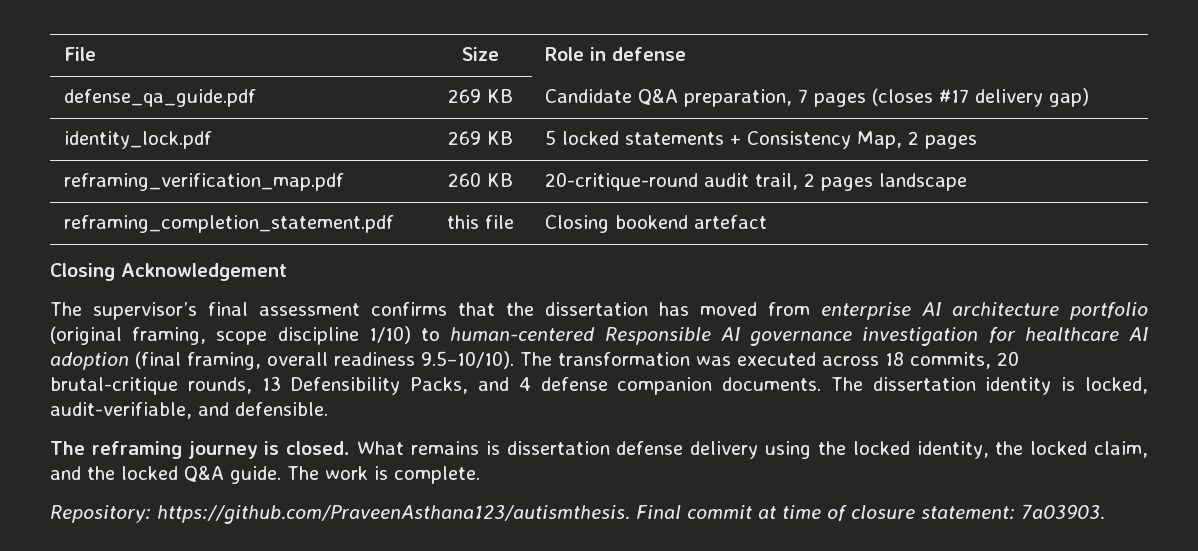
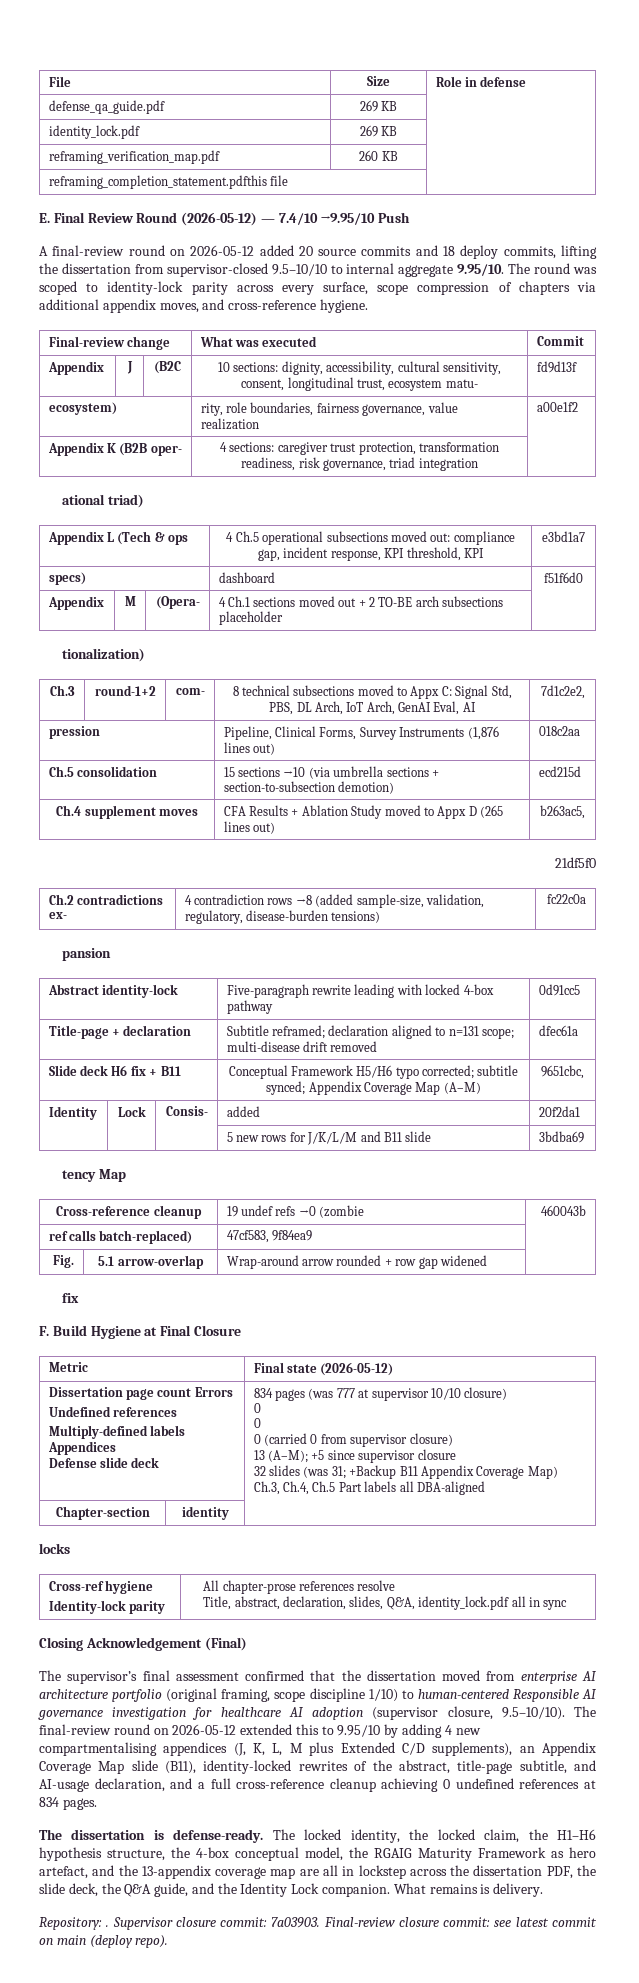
[544,88,1089,107] [63,131,212,149] [448,131,513,145] [544,130,977,149] [63,173,344,191] [448,172,513,187] [544,172,967,191] [63,215,394,233] [447,215,514,229] [544,215,767,233] Candidate Q&A preparation, 7 pages (closes #17 delivery gap) // identity_lock.pdf | 269 KB | 5 locked statements + Consistency Map, 2 pages // reframing_verification_map.pdf | 260 KB | 20-critique-round audit trail, 2 pages landscape // reframing_completion_statement.pdf | this file | Closing bookend artefact -> [48,125,140,139] [359,125,398,137] [48,150,220,164] [359,150,398,161] [48,175,289,189] [39,212,411,226] [39,245,598,259] [39,263,597,277] [39,281,596,295] [39,299,368,313] [48,336,171,350] [199,336,318,347] [536,336,584,346] [47,361,104,375] [126,361,133,374] [154,361,181,374] [218,361,501,375] [241,377,478,391] [536,361,577,373] [48,402,117,415] [200,402,458,416] [200,418,259,430] [536,402,578,412] [47,442,182,456] [220,442,499,455] [241,457,478,471] [61,494,144,508] [47,531,189,545] [226,531,515,545] [258,547,484,561] [542,531,585,542] [48,572,86,585] [218,572,275,583] [544,572,583,583] [47,596,104,610] [124,596,136,606] [155,596,200,609] [218,596,504,607] [218,611,283,625] [61,648,145,662] [50,685,76,696] [94,685,156,696] [175,688,205,695] [232,685,512,699] [269,701,476,715] [540,685,585,699] [48,726,100,739] [223,726,499,740] [223,742,276,755] [538,726,580,736] [48,766,158,777] [223,766,439,779] [223,781,395,794] [538,766,581,777] [56,805,198,819] [223,805,504,819] [223,821,276,834] [540,805,585,819] [555,857,596,868] [48,894,164,905] [48,912,67,919] [184,894,484,908] [184,910,381,924] [547,894,587,904] [61,948,111,961] [47,984,179,998] [226,984,494,998] [226,1000,273,1014] [538,984,580,996] [48,1025,192,1039] [226,1025,514,1039] [226,1041,378,1052] [538,1025,578,1036] [48,1065,181,1076] [228,1065,519,1079] [266,1081,481,1095] [541,1065,584,1079] [48,1106,97,1120] [117,1106,146,1117] [165,1106,208,1116] [226,1106,260,1117] [538,1106,580,1117] [226,1131,432,1145] [538,1131,584,1143] [61,1169,126,1182] [56,1205,202,1219] [226,1205,365,1218] [541,1205,587,1216] [48,1230,193,1244] [226,1230,313,1243] [53,1255,75,1268] [98,1255,204,1269] [226,1255,487,1269] [61,1293,79,1303] [39,1325,241,1339] [48,1362,88,1372] [253,1362,394,1376] [48,1387,233,1400] [48,1406,178,1417] [48,1425,186,1439] [47,1441,116,1455] [48,1457,160,1468] [253,1387,508,1401] [253,1403,261,1413] [253,1418,261,1428] [253,1433,453,1447] [253,1449,456,1463] [253,1465,558,1479] [253,1481,485,1495] [55,1506,150,1520] [181,1506,229,1520] [39,1543,70,1554] [48,1580,154,1594] [48,1600,166,1614] [203,1580,396,1594] [203,1596,568,1610] // identity_lock.pdf | 269 KB | // reframing_verification_map.pdf | 260 KB | // reframing_completion_statement.pdfthis file | // E. Final Review Round (2026-05-12) — 7.4/10 →9.95/10 Push // A final-review round on 2026-05-12 added 20 source commits and 18 deploy commits, lifting the dissertation from supervisor-closed 9.5–10/10 to internal aggregate 9.95/10. The round was scoped to identity-lock parity across every surface, scope compression of chapters via additional appendix moves, and cross-reference hygiene. // Final-review change | What was executed | Commit // Appendix | J | (B2C | 10 sections: dignity, accessibility, cultural sensitivity, consent, longitudinal trust, ecosystem matu- | fd9d13f // ecosystem) | rity, role boundaries, fairness governance, value realization | a00e1f2 // Appendix K (B2B oper- | 4 sections: caregiver trust protection, transformation readiness, risk governance, triad integration | // ational triad) // Appendix L (Tech & ops | 4 Ch.5 operational subsections moved out: compliance gap, incident response, KPI threshold, KPI | e3bd1a7 // specs) | dashboard | f51f6d0 // Appendix | M | (Opera- | 4 Ch.1 sections moved out + 2 TO-BE arch subsections placeholder | // tionalization) // Ch.3 | round-1+2 | com- | 8 technical subsections moved to Appx C: Signal Std, PBS, DL Arch, IoT Arch, GenAI Eval, AI | 7d1c2e2, // pression | Pipeline, Clinical Forms, Survey Instruments (1,876 lines out) | 018c2aa // Ch.5 consolidation | 15 sections →10 (via umbrella sections + section-to-subsection demotion) | ecd215d // Ch.4 supplement moves | CFA Results + Ablation Study moved to Appx D (265 lines out) | b263ac5, // 21df5f0 // Ch.2 contradictions ex- | 4 contradiction rows →8 (added sample-size, validation, regulatory, disease-burden tensions) | fc22c0a // pansion // Abstract identity-lock | Five-paragraph rewrite leading with locked 4-box pathway | 0d91cc5 // Title-page + declaration | Subtitle reframed; declaration aligned to n=131 scope; multi-disease drift removed | dfec61a // Slide deck H6 fix + B11 | Conceptual Framework H5/H6 typo corrected; subtitle synced; Appendix Coverage Map (A–M) | 9651cbc, // Identity | Lock | Consis- | added | 20f2da1 // | | | 5 new rows for J/K/L/M and B11 slide | 3bdba69 // tency Map // Cross-reference cleanup | 19 undef refs →0 (zombie | 460043b // ref calls batch-replaced) | 47cf583, 9f84ea9 | // Fig. | 5.1 arrow-overlap | Wrap-around arrow rounded + row gap widened | // fix // F. Build Hygiene at Final Closure // Metric | Final state (2026-05-12) // Dissertation page count Errors // Undefined references // Multiply-defined labels Appendices // Defense slide deck | 834 pages (was 777 at supervisor 10/10 closure) // 0 // 0 // 0 (carried 0 from supervisor closure) // 13 (A–M); +5 since supervisor closure // 32 slides (was 31; +Backup B11 Appendix Coverage Map) Ch.3, Ch.4, Ch.5 Part labels all DBA-aligned // Chapter-section | identity | // locks // Cross-ref hygiene // Identity-lock parity | All chapter-prose references resolve // Title, abstract, declaration, slides, Q&A, identity_lock.pdf all in sync
(287, 272) none -> [204,1637,247,1651] (Final)
[371,302,447,316] confirms -> [245,1670,305,1681] confirmed
[659,302,689,316] has -> (436, 1675) none
[135,351,1019,370] [50,376,1149,395] [50,402,328,419] [50,441,846,459] (final framing, overall readiness 9.5–10/10). The transformation was executed across 18 commits, 20 brutal-critique rounds, 13 Defensibility Packs, and 4 defense companion documents. The dissertation identity is locked, audit-verifiable, and defensible. // The reframing journey is closed. What remains is dissertation defense delivery using the -> [372,1706,596,1720] [39,1724,481,1738] [39,1742,597,1756] [39,1760,597,1774] [39,1778,596,1792] [39,1797,97,1810] [39,1829,295,1843] (supervisor closure, 9.5–10/10). The final-review round on 2026-05-12 extended this to 9.95/10 by adding 4 new compartmentalising appendices (J, K, L, M plus Extended C/D supplements), an Appendix Coverage Map slide (B11), identity-locked rewrites of the abstract, title-page subtitle, and AI-usage declaration, and a full cross-reference cleanup achieving 0 undefined references at 834 pages. // The dissertation is defense-ready. The
[50,465,480,484] [50,504,1105,524] and the locked Q&A guide. The work is complete. // Repository: https://github.com/PraveenAsthana123/autismthesis. Final commit at time of closure statement: 7a03903. -> [528,1829,596,1840] [39,1847,596,1861] [39,1865,596,1879] [39,1883,544,1897] [39,1917,597,1930] [39,1935,169,1948] the H1–H6 hypothesis structure, the 4-box conceptual model, the RGAIG Maturity Framework as hero artefact, and the 13-appendix coverage map are all in lockstep across the dissertation PDF, the slide deck, the Q&A guide, and the Identity Lock companion. What remains is delivery. // Repository: . Supervisor closure commit: 7a03903. Final-review closure commit: see latest commit on main (deploy repo).

